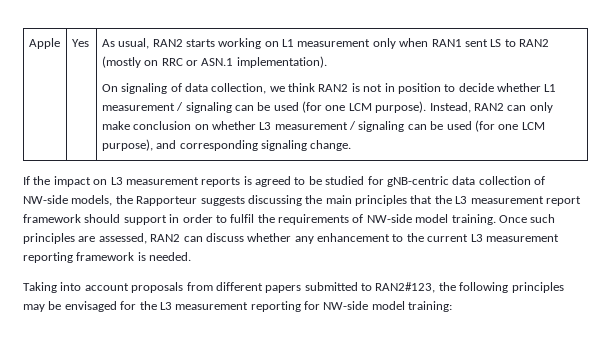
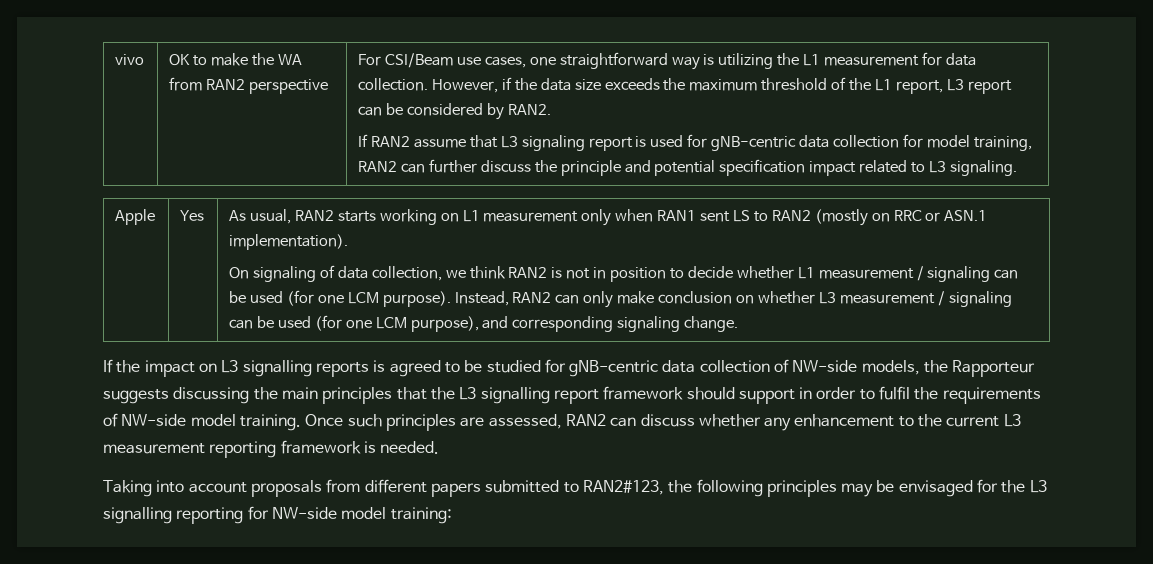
(28, 43) none -> [115,54,145,65] [169,53,302,66] [169,77,328,94] [358,52,976,70] [358,77,1012,94] [358,103,551,120] [358,134,1032,151] [358,159,1017,176] vivo | OK to make the WA from RAN2 perspective | For CSI/Beam use cases, one straightforward way is utilizing the L1 measurement for data collection. However, if the data size exceeds the maximum threshold of the L1 report, L3 report can be considered by RAN2. // If RAN2 assume that L3 signaling report is used for gNB-centric data collection for model training, RAN2 can further discuss the principle and potential specification impact related to L3 signaling. //
[125,177,199,185] measurement -> [242,360,312,377] signalling
[470,196,544,204] measurement -> [480,387,550,404] signalling
[175,302,249,310] measurement -> [103,507,172,524] signalling

